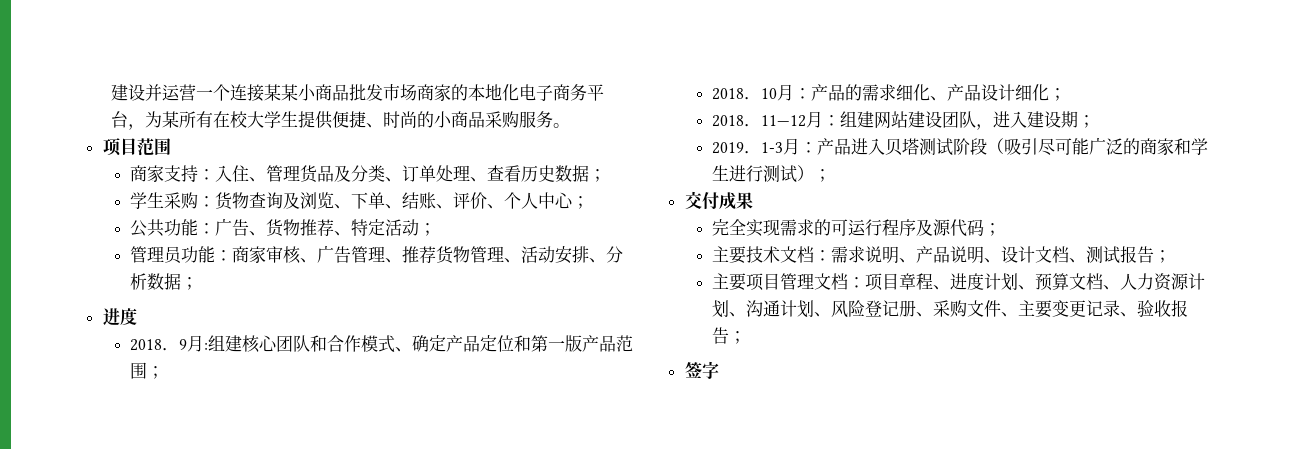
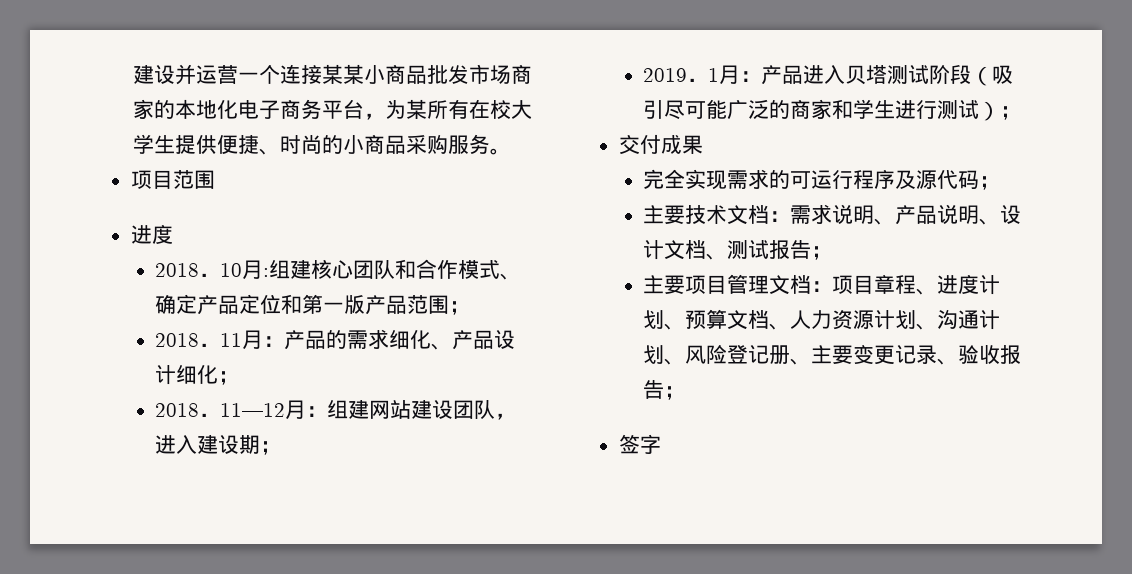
[129,165,606,183] [129,192,589,210] [129,218,436,237] [129,245,623,264] [129,273,198,290] // 商家支持：入住、管理货品及分类、订单处理、查看历史数据； // 学生采购：货物查询及浏览、下单、结账、评价、个人中心； // 公共功能：广告、货物推荐、特定活动； // 管理员功能：商家审核、广告管理、推荐货物管理、活动安排、分析数据； -> (215, 179) none
[178,339,187,350] 9 -> [220,263,243,277] 10
[760,88,777,99] 10 -> [220,333,243,347] 11
[760,142,783,153] 1-3 -> [708,68,720,82] 1
[932,300,1018,317] 采购文件、 -> (812, 361) none

